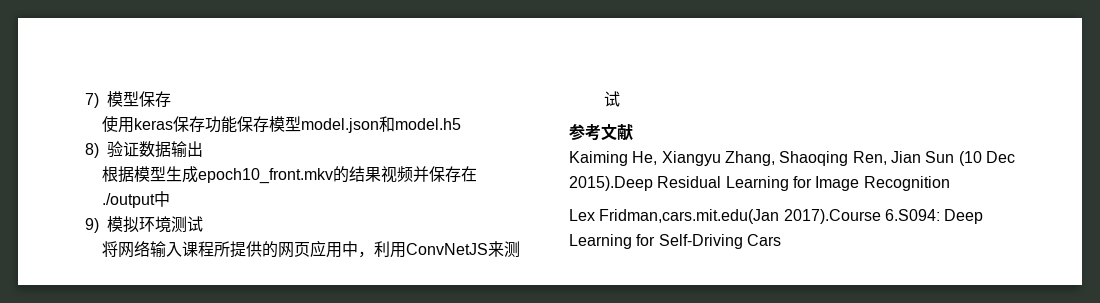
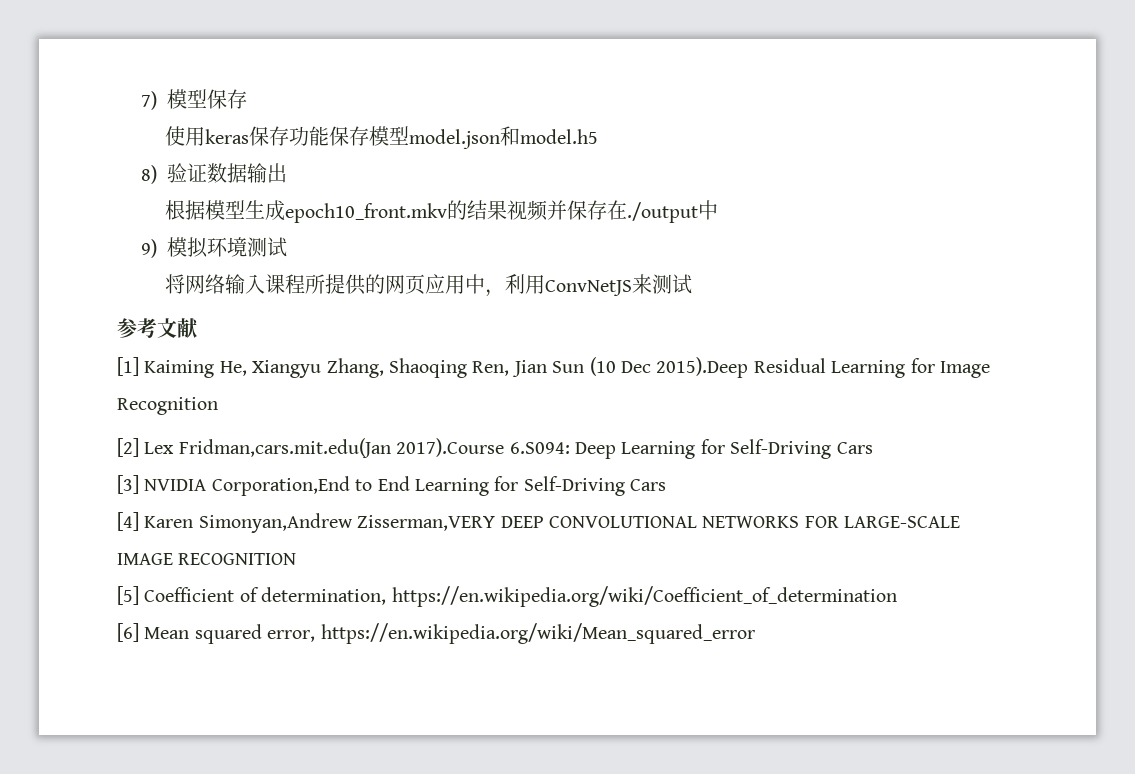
(633, 132) none -> [117,357,139,376] [1]
(950, 183) none -> [117,438,139,457] [2]
(781, 240) none -> [117,475,667,496] [117,512,961,533] [117,553,297,565] [117,586,897,607] [117,623,755,644] // [3] NVIDIA Corporation,End to End Learning for Self-Driving Cars // [4] Karen Simonyan,Andrew Zisserman,VERY DEEP CONVOLUTIONAL NETWORKS FOR LARGE-SCALE IMAGE RECOGNITION // [5] Coefficient of determination, https://en.wikipedia.org/wiki/Coefficient_of_determination // [6] Mean squared error, https://en.wikipedia.org/wiki/Mean_squared_error

